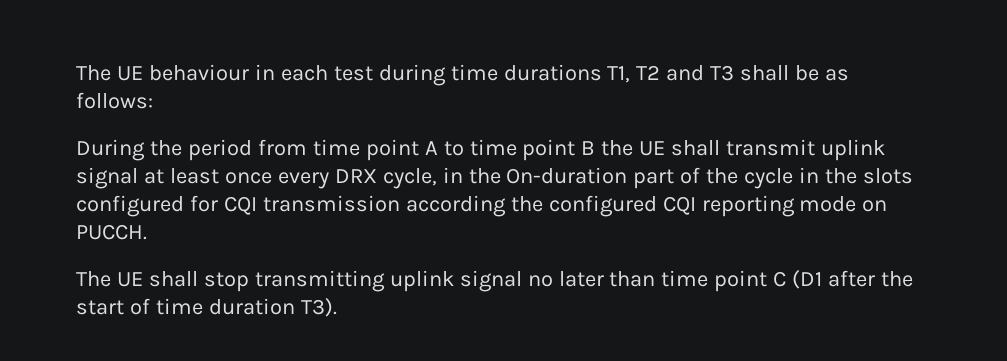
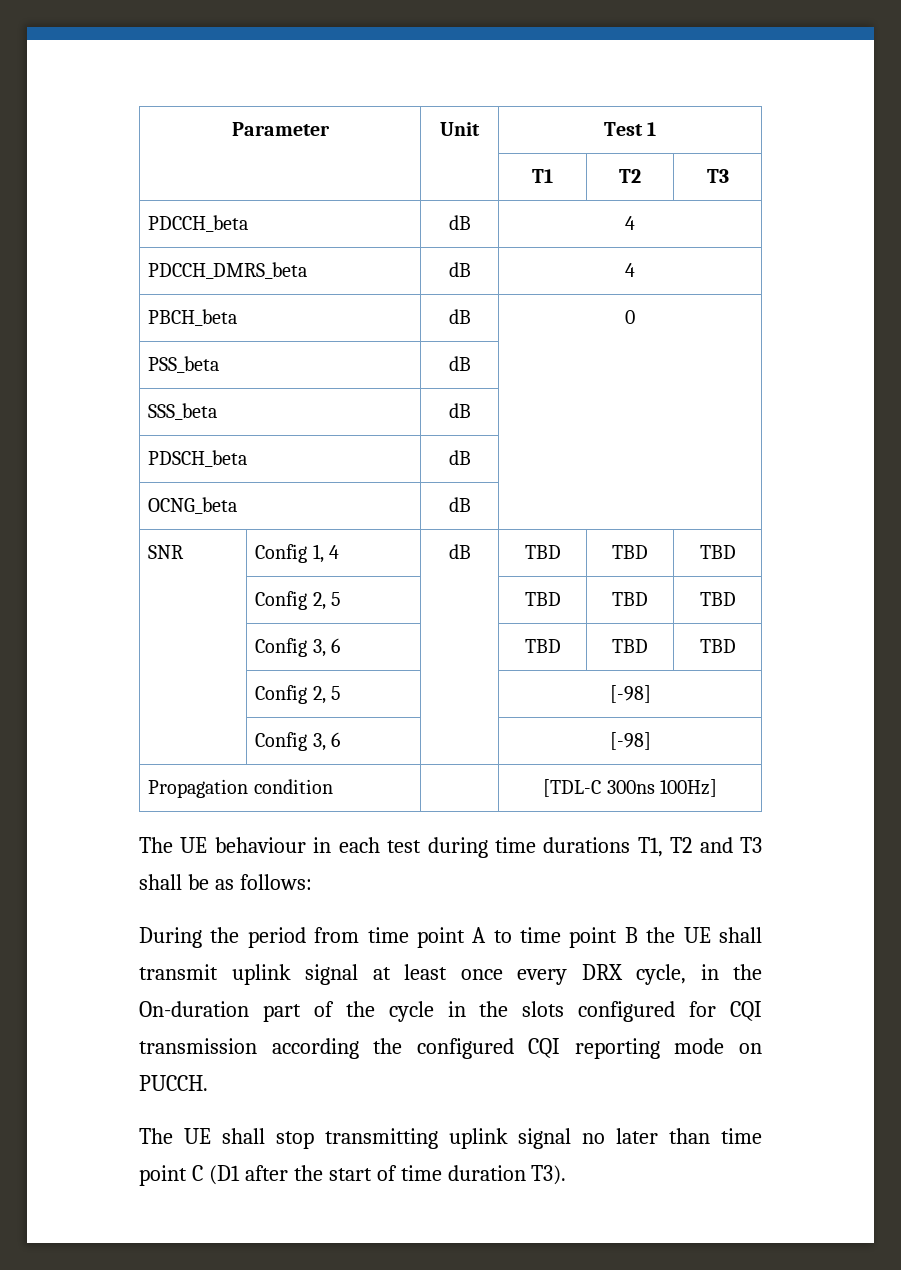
(76, 73) none -> [231,122,330,136] [440,122,480,136] [603,122,657,136] [532,169,553,183] [619,169,641,183] [706,169,729,183] [148,215,249,232] [448,215,471,230] [625,216,635,230] [148,262,308,279] [448,262,471,277] [625,263,635,277] [148,309,238,326] [448,309,471,324] [625,310,635,324] [148,356,220,373] [448,356,471,371] [148,403,218,420] [448,403,471,418] [148,450,248,467] [448,450,471,465] [148,497,238,514] [448,497,471,512] [148,545,185,559] [255,544,340,563] [448,544,471,559] [524,545,561,559] [612,545,648,559] [699,545,736,559] [255,591,342,610] [524,592,561,606] [612,592,648,606] [699,592,736,606] [255,638,341,657] [524,639,561,653] [612,639,648,653] [699,639,736,653] [255,685,342,704] [609,685,651,703] [255,732,341,751] [609,732,651,750] [148,779,333,798] [543,779,717,797] Parameter | Unit | Test 1 // | | T1 | T2 | T3 // PDCCH_beta | dB | 4 // PDCCH_DMRS_beta | dB | 4 // PBCH_beta | dB | 0 // PSS_beta | dB | // SSS_beta | dB | // PDSCH_beta | dB | // OCNG_beta | dB | // SNR | Config 1, 4 | dB | TBD | TBD | TBD // | Config 2, 5 | | TBD | TBD | TBD // | Config 3, 6 | | TBD | TBD | TBD // | Config 2, 5 | | [-98] // | Config 3, 6 | | [-98] // Propagation condition | | [TDL-C 300ns 100Hz] //

